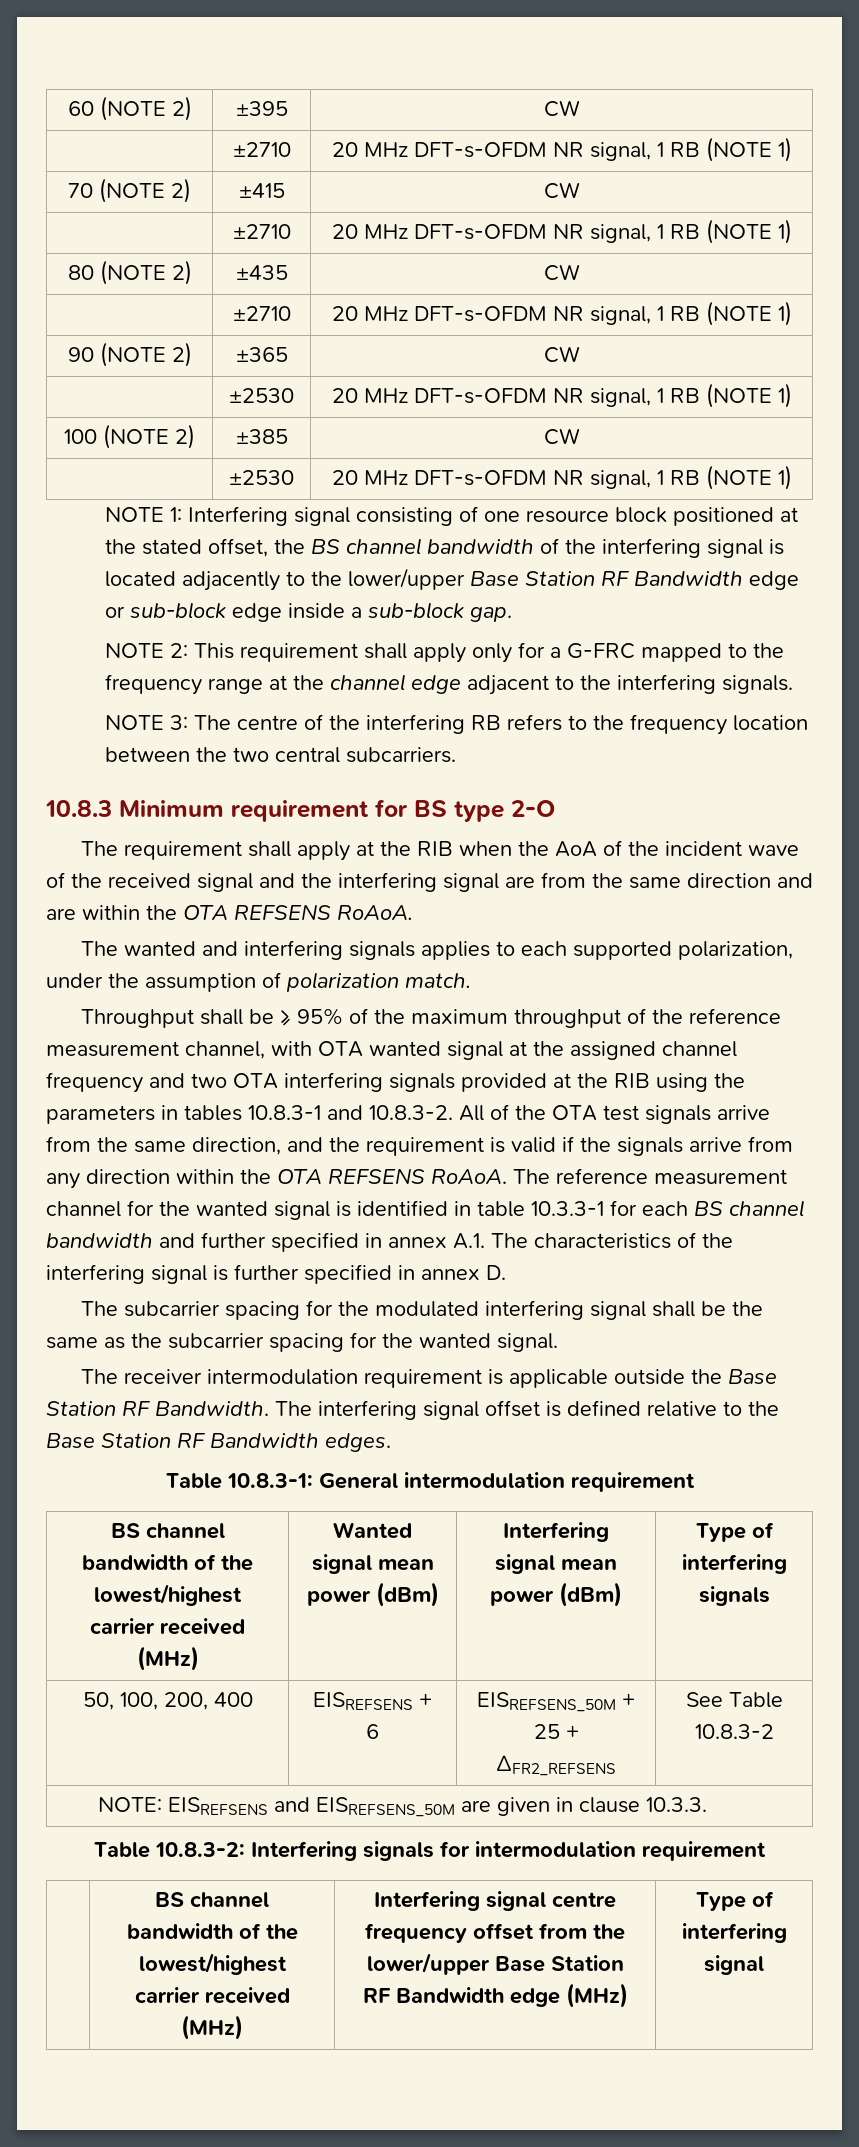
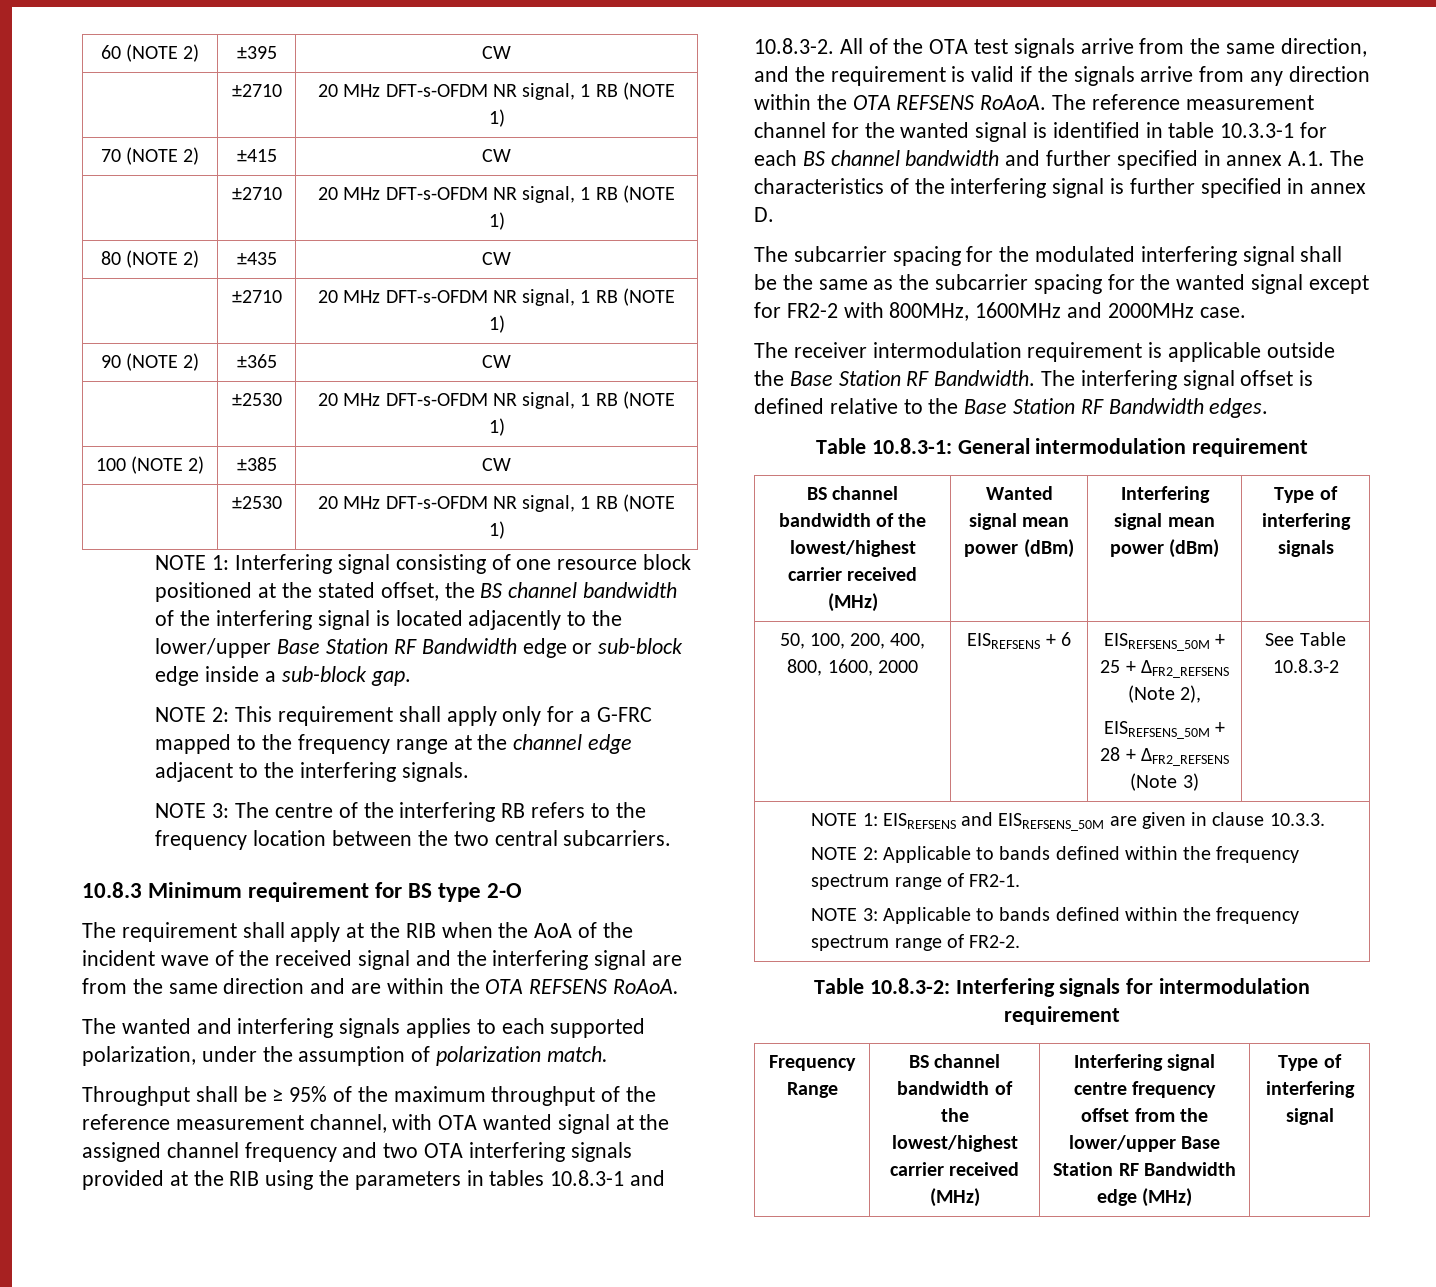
[497,1333,558,1352] signal. -> [1251,274,1369,294] [754,302,1246,321] signal except for FR2-2 with 800MHz, 1600MHz and 2000MHz case.
[213,1692,253,1707] 400 -> [890,633,926,649] [787,659,918,676] 400, 800, 1600, 2000
(616, 1765) none -> [1127,685,1202,703] [1103,721,1226,739] [1100,747,1229,766] [1130,773,1199,791] (Note 2), // EISREFSENS_50M + 28 + ΔFR2_REFSENS (Note 3)
[97,1797,162,1812] NOTE: -> [811,813,878,826] NOTE 1:
(707, 1804) none -> [811,846,1300,863] [811,873,1021,890] [811,907,1300,924] [811,934,1021,951] // NOTE 2: Applicable to bands defined within the frequency spectrum range of FR2-1. // NOTE 3: Applicable to bands defined within the frequency spectrum range of FR2-2.
(766, 1851) none -> [769,1055,856,1071] [786,1082,838,1098] Frequency Range

